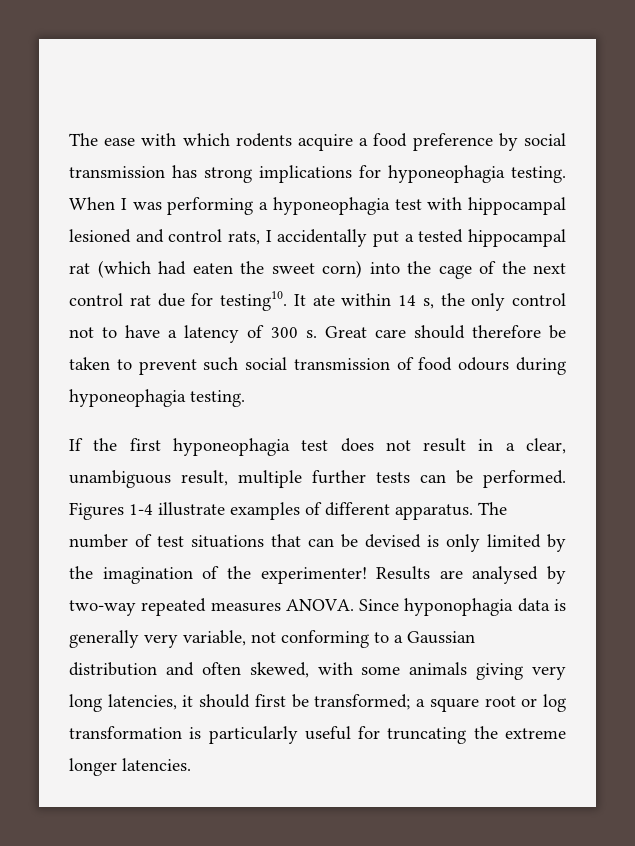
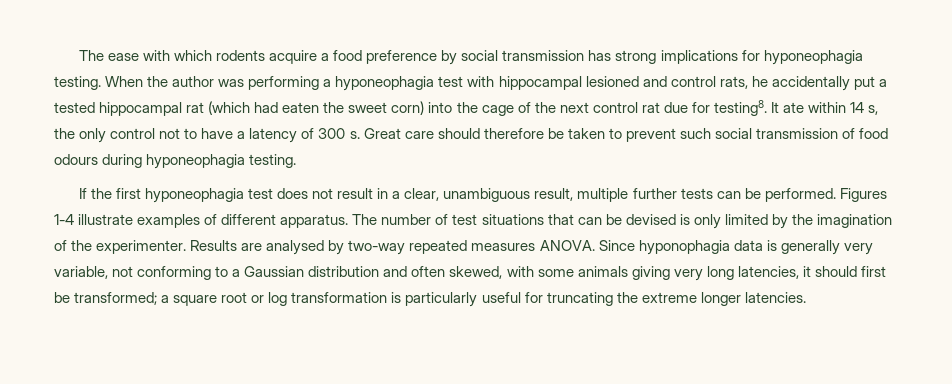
[120,198,127,210] I -> [147,76,215,87] the author
[265,230,272,242] I -> [751,76,768,87] he
[220,291,287,311] testing10. -> [713,100,767,116] testing8.
[260,567,367,584] experimenter! -> [96,240,187,254] experimenter.

